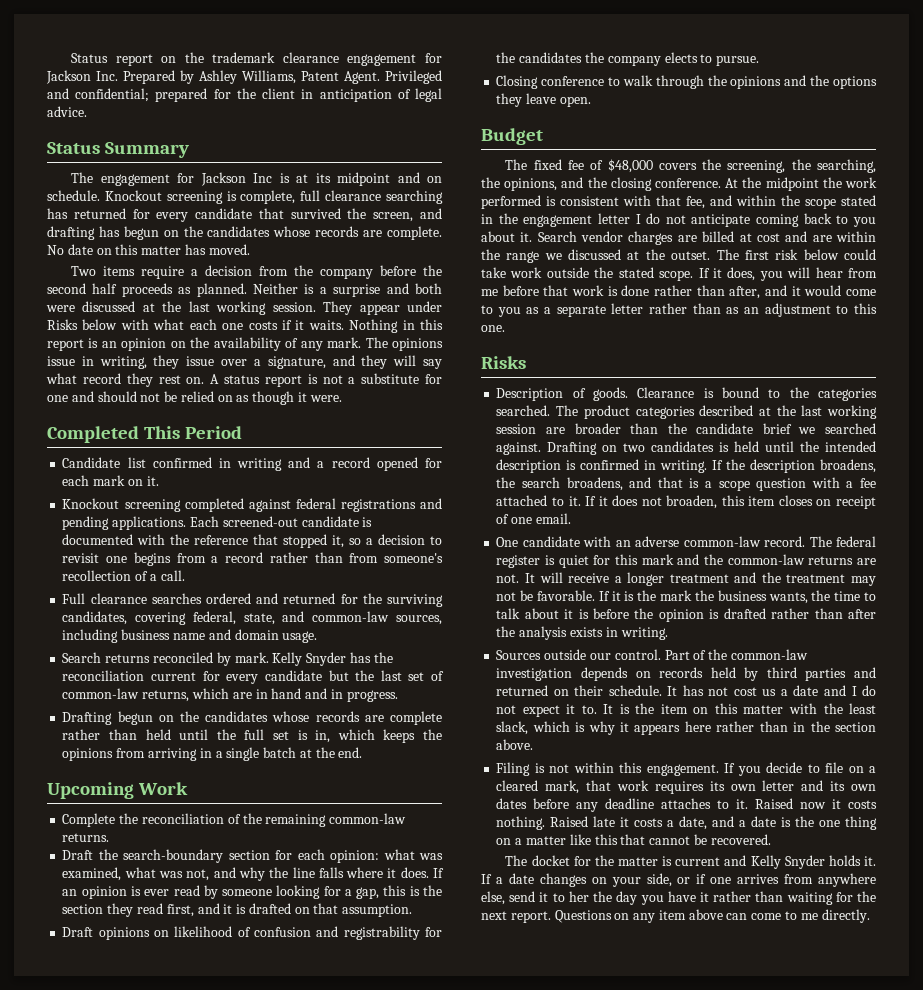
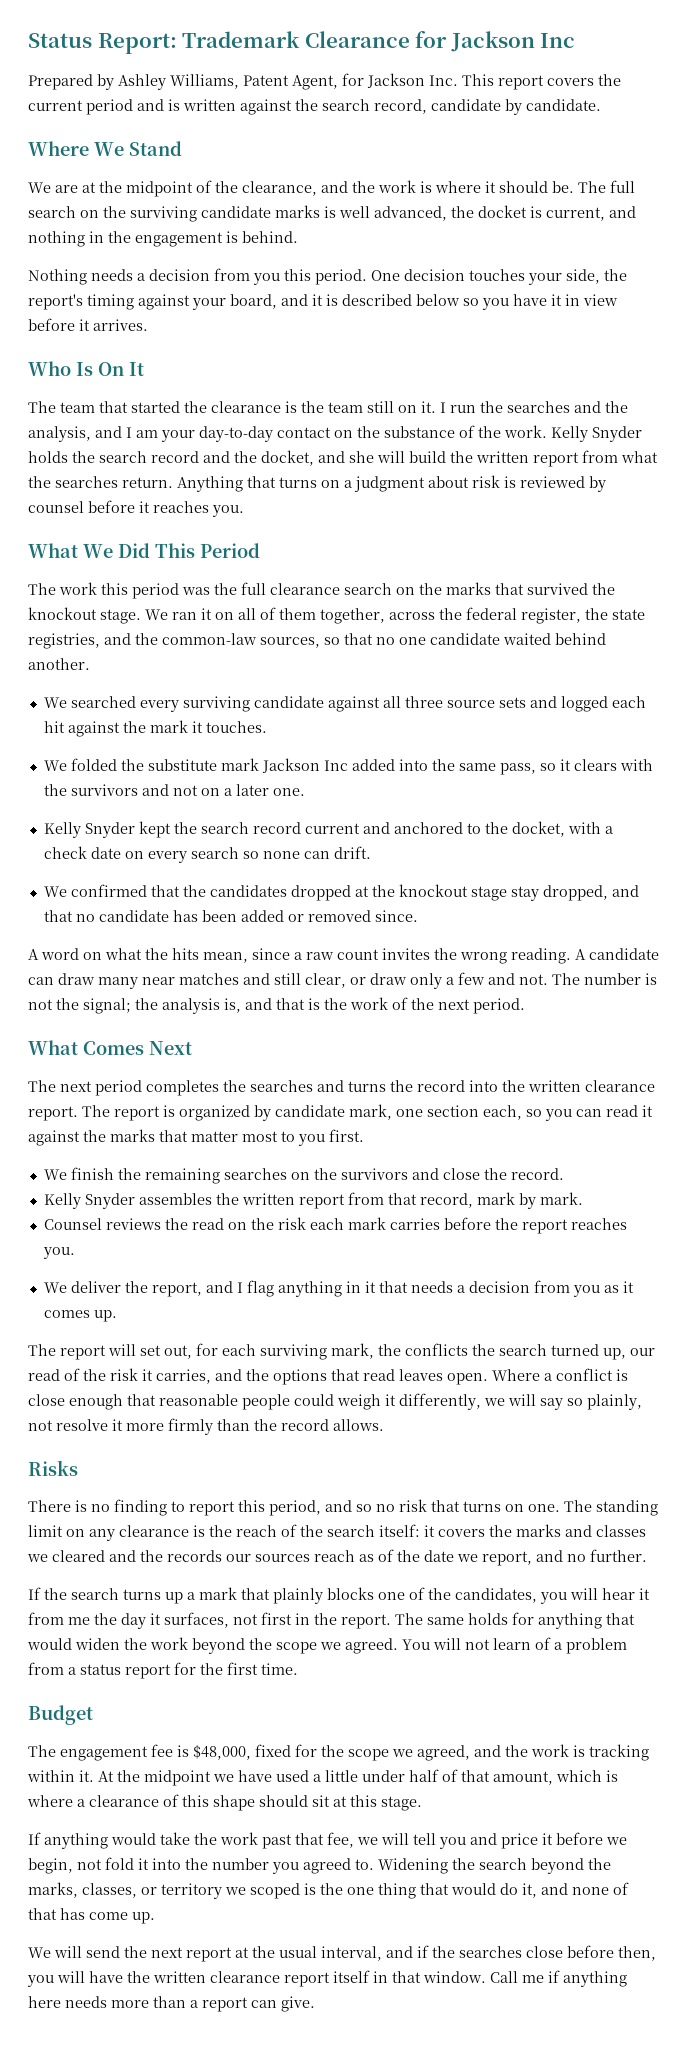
[71,52,442,66] [46,70,118,84] Status report on the trademark clearance engagement for Jackson Inc. -> [28,31,576,54] Status Report: Trademark Clearance for Jackson Inc //
[344,70,442,84] [47,88,443,102] [47,106,87,117] [47,142,190,158] [71,172,442,186] [47,190,443,204] [47,208,442,222] [47,226,443,240] [47,244,250,255] [71,265,443,279] [47,283,442,297] [46,301,443,315] [47,319,443,333] [47,337,443,351] [47,355,442,369] [46,373,442,387] [47,391,342,405] [47,426,243,443] [62,457,443,471] [62,475,159,486] [62,498,442,512] [62,516,373,530] [62,534,442,548] [62,552,444,566] [62,570,185,581] [62,593,443,607] [62,611,442,625] [62,629,318,643] [62,652,393,666] [62,670,444,684] [62,688,398,702] [62,711,442,725] [62,729,443,743] [62,747,363,761] [47,782,189,799] [62,813,407,827] [62,833,110,842] [62,849,443,863] [62,867,445,881] [62,885,443,899] [62,903,413,917] [62,926,442,940] [496,52,760,66] [496,75,877,89] [496,93,591,107] [481,128,543,145] [505,159,876,173] [481,177,877,191] [481,195,876,209] [481,213,876,227] [481,231,876,245] [481,249,876,263] [481,267,877,281] [481,285,876,299] [481,303,877,317] [481,325,505,332] [481,356,526,369] [496,387,877,401] [496,405,877,419] [496,423,876,434] [496,441,876,455] [496,459,876,473] [496,477,876,491] [496,495,877,509] [496,513,571,524] [496,536,876,547] [496,554,876,568] [496,572,876,586] [496,590,877,604] [496,608,876,622] [496,626,668,640] [496,649,808,660] [496,667,876,681] [496,685,876,696] [496,703,876,717] [496,721,876,735] [496,739,534,750] [496,762,876,776] [496,780,877,794] [496,798,877,812] [496,816,877,830] [496,834,771,845] [505,855,876,869] [481,873,876,887] [481,891,876,905] [481,909,870,923] Agent. Privileged and confidential; prepared for the client in anticipation of legal advice. // Status Summary // The engagement for Jackson Inc is at its midpoint and on schedule. Knockout screening is complete, full clearance searching has returned for every candidate that survived the screen, and drafting has begun on the candidates whose records are complete. No date on this matter has moved. // Two items require a decision from the company before the second half proceeds as planned. Neither is a surprise and both were discussed at the last working session. They appear under Risks below with what each one costs if it waits. Nothing in this report is an opinion on the availability of any mark. The opinions issue in writing, they issue over a signature, and they will say what record they rest on. A status report is not a substitute for one and should not be relied on as though it were. // Completed This Period // Candidate list confirmed in writing and a record opened for each mark on it. // Knockout screening completed against federal registrations and pending applications. Each screened-out candidate is documented with the reference that stopped it, so a decision to revisit one begins from a record rather than from someone's recollection of a call. // Full clearance searches ordered and returned for the surviving candidates, covering federal, state, and common-law sources, including business name and domain usage. // Search returns reconciled by mark. Kelly Snyder has the reconciliation current for every candidate but the last set of common-law returns, which are in hand and in progress. // Drafting begun on the candidates whose records are complete rather than held until the full set is in, which keeps the opinions from arriving in a single batch at the end. // Upcoming Work // Complete the reconciliation of the remaining common-law returns. // Draft the search-boundary section for each opinion: what was examined, what was not, and why the line falls where it does. If an opinion is ever read by someone looking for a gap, this is the section they read first, and it is drafted on that assumption. // Draft opinions on likelihood of confusion and registrability for the candidates the company elects to pursue. // Closing conference to walk through the opinions and the options they leave open. // Budget // The fixed fee of $48,000 covers the screening, the searching, the opinions, and the closing conference. At the midpoint the work performed is consistent with that fee, and within the scope stated in the engagement letter I do not anticipate coming back to you about it. Search vendor charges are billed at cost and are within the range we discussed at the outset. The first risk below could take work outside the stated scope. If it does, you will hear from me before that work is done rather than after, and it would come to you as a separate letter rather than as an adjustment to this one. // Risks // Description of goods. Clearance is bound to the categories searched. The product categories described at the last working session are broader than the candidate brief we searched against. Drafting on two candidates is held until the intended description is confirmed in writing. If the description broadens, the search broadens, and that is a scope question with a fee attached to it. If it does not broaden, this item closes on receipt of one email. // One candidate with an adverse common-law record. The federal register is quiet for this mark and the common-law returns are not. It will receive a longer treatment and the treatment may not be favorable. If it is the mark the business wants, the time to talk about it is before the opinion is drafted rather than after the analysis exists in writing. // Sources outside our control. Part of the common-law investigation depends on records held by third parties and returned on their schedule. It has not cost us a date and I do not expect it to. It is the item on this matter with the least slack, which is why it appears here rather than in the section above. // Filing is not within this engagement. If you decide to file on a cleared mark, that work requires its own letter and its own dates before any deadline attaches to it. Raised now it costs nothing. Raised late it costs a date, and a date is the one thing on a matter like this that cannot be recovered. // The docket for the matter is current and Kelly Snyder holds it. If a date changes on your side, or if one arrives from anywhere else, send it to her the day you have it rather than waiting for the next report. Questions on any item above can come to me directly. -> [292,73,621,90] [28,99,601,115] [28,141,182,156] [28,180,635,197] [28,205,636,222] [28,231,298,247] [28,268,627,285] [28,294,618,310] [28,318,148,331] [28,361,144,376] [28,401,628,413] [28,425,642,442] [28,450,658,467] [28,475,606,492] [28,500,244,517] [28,543,260,558] [28,582,615,599] [28,607,645,624] [28,633,606,649] [28,658,90,670] [43,696,646,712] [43,720,267,737] [43,758,653,775] [43,784,305,796] [43,821,613,838] [43,846,371,863] [43,884,639,901] [43,910,418,922] [28,948,659,964] [28,972,657,989] [28,997,525,1014] [28,1040,192,1055] [28,1080,655,1096] [28,1104,653,1121] [28,1129,364,1146] [43,1167,564,1184] [43,1192,583,1209] [43,1217,627,1234] [42,1247,75,1259] [43,1280,634,1297] [43,1310,117,1322] [28,1343,655,1360] [28,1368,628,1385] [28,1393,642,1410] [28,1418,384,1435] [28,1460,78,1476] [28,1499,658,1516] [28,1524,646,1541] [27,1549,647,1566] [28,1587,650,1604] [28,1612,635,1629] [27,1637,627,1654] [28,1662,298,1679] [28,1705,93,1725] [28,1744,649,1761] [27,1769,618,1786] [27,1794,422,1811] [28,1832,627,1849] [28,1857,611,1874] [28,1882,629,1899] [28,1908,155,1924] [28,1945,656,1962] [27,1970,627,1987] [28,1996,315,2012] Agent, for Jackson Inc. This report covers the current period and is written against the search record, candidate by candidate. // Where We Stand // We are at the midpoint of the clearance, and the work is where it should be. The full search on the surviving candidate marks is well advanced, the docket is current, and nothing in the engagement is behind. // Nothing needs a decision from you this period. One decision touches your side, the report's timing against your board, and it is described below so you have it in view before it arrives. // Who Is On It // The team that started the clearance is the team still on it. I run the searches and the analysis, and I am your day-to-day contact on the substance of the work. Kelly Snyder holds the search record and the docket, and she will build the written report from what the searches return. Anything that turns on a judgment about risk is reviewed by counsel before it reaches you. // What We Did This Period // The work this period was the full clearance search on the marks that survived the knockout stage. We ran it on all of them together, across the federal register, the state registries, and the common-law sources, so that no one candidate waited behind another. // We searched every surviving candidate against all three source sets and logged each hit against the mark it touches. // We folded the substitute mark Jackson Inc added into the same pass, so it clears with the survivors and not on a later one. // Kelly Snyder kept the search record current and anchored to the docket, with a check date on every search so none can drift. // We confirmed that the candidates dropped at the knockout stage stay dropped, and that no candidate has been added or removed since. // A word on what the hits mean, since a raw count invites the wrong reading. A candidate can draw many near matches and still clear, or draw only a few and not. The number is not the signal; the analysis is, and that is the work of the next period. // What Comes Next // The next period completes the searches and turns the record into the written clearance report. The report is organized by candidate mark, one section each, so you can read it against the marks that matter most to you first. // We finish the remaining searches on the survivors and close the record. // Kelly Snyder assembles the written report from that record, mark by mark. // Counsel reviews the read on the risk each mark carries before the report reaches you. // We deliver the report, and I flag anything in it that needs a decision from you as it comes up. // The report will set out, for each surviving mark, the conflicts the search turned up, our read of the risk it carries, and the options that read leaves open. Where a conflict is close enough that reasonable people could weigh it differently, we will say so plainly, not resolve it more firmly than the record allows. // Risks // There is no finding to report this period, and so no risk that turns on one. The standing limit on any clearance is the reach of the search itself: it covers the marks and classes we cleared and the records our sources reach as of the date we report, and no further. // If the search turns up a mark that plainly blocks one of the candidates, you will hear it from me the day it surfaces, not first in the report. The same holds for anything that would widen the work beyond the scope we agreed. You will not learn of a problem from a status report for the first time. // Budget // The engagement fee is $48,000, fixed for the scope we agreed, and the work is tracking within it. At the midpoint we have used a little under half of that amount, which is where a clearance of this shape should sit at this stage. // If anything would take the work past that fee, we will tell you and price it before we begin, not fold it into the number you agreed to. Widening the search beyond the marks, classes, or territory we scoped is the one thing that would do it, and none of that has come up. // We will send the next report at the usual interval, and if the searches close before then, you will have the written clearance report itself in that window. Call me if anything here needs more than a report can give.

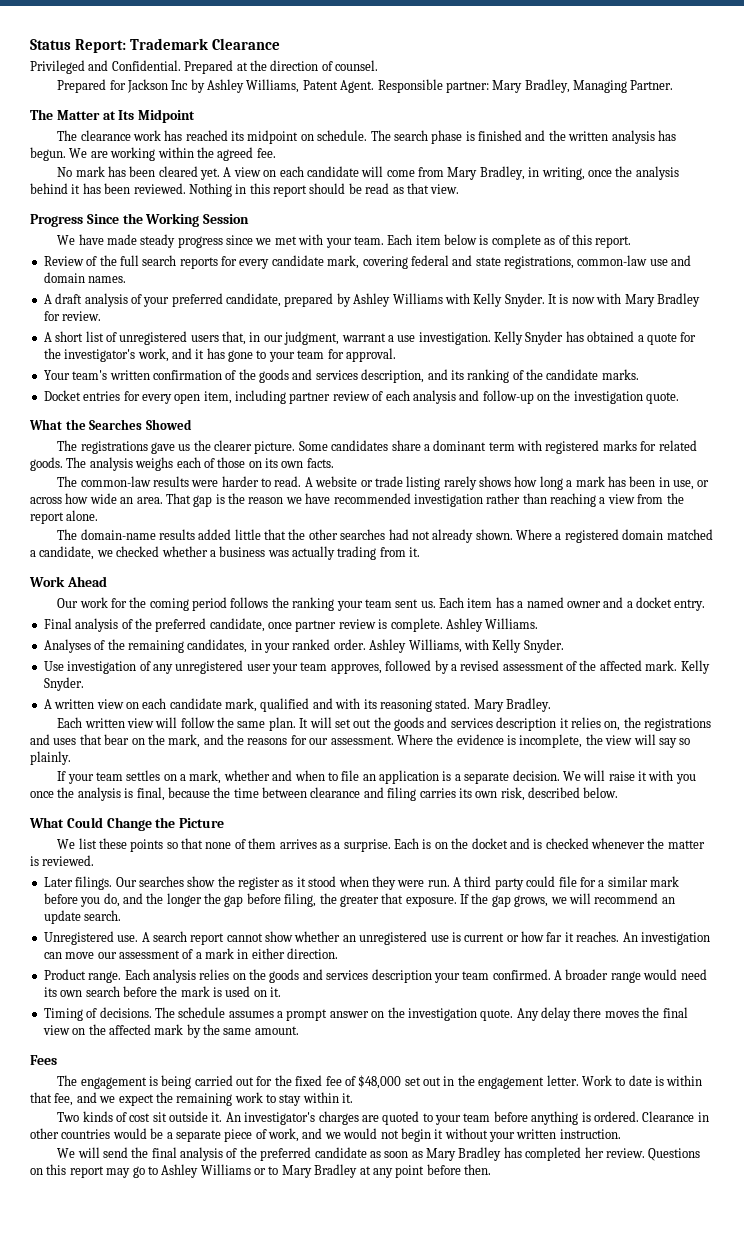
(410, 39) none -> [30,60,378,74] [57,79,107,93] // Privileged and Confidential. Prepared at the direction of counsel. // Prepared
[28,74,93,90] // Prepared -> (189, 85) none
[292,73,621,90] [28,99,601,115] [28,141,182,156] [28,180,635,197] [28,205,636,222] [28,231,298,247] [28,268,627,285] [28,294,618,310] [28,318,148,331] [28,361,144,376] [28,401,628,413] [28,425,642,442] [28,450,658,467] [28,475,606,492] [28,500,244,517] [28,543,260,558] [28,582,615,599] [28,607,645,624] [28,633,606,649] [28,658,90,670] [43,696,646,712] [43,720,267,737] [43,758,653,775] [43,784,305,796] [43,821,613,838] [43,846,371,863] [43,884,639,901] [43,910,418,922] [28,948,659,964] [28,972,657,989] [28,997,525,1014] [28,1040,192,1055] [28,1080,655,1096] [28,1104,653,1121] [28,1129,364,1146] [43,1167,564,1184] [43,1192,583,1209] [43,1217,627,1234] [42,1247,75,1259] [43,1280,634,1297] [43,1310,117,1322] [28,1343,655,1360] [28,1368,628,1385] [28,1393,642,1410] [28,1418,384,1435] [28,1460,78,1476] [28,1499,658,1516] [28,1524,646,1541] [27,1549,647,1566] [28,1587,650,1604] [28,1612,635,1629] [27,1637,627,1654] [28,1662,298,1679] [28,1705,93,1725] [28,1744,649,1761] [27,1769,618,1786] [27,1794,422,1811] [28,1832,627,1849] [28,1857,611,1874] [28,1882,629,1899] [28,1908,155,1924] [28,1945,656,1962] [27,1970,627,1987] [28,1996,315,2012] Agent, for Jackson Inc. This report covers the current period and is written against the search record, candidate by candidate. // Where We Stand // We are at the midpoint of the clearance, and the work is where it should be. The full search on the surviving candidate marks is well advanced, the docket is current, and nothing in the engagement is behind. // Nothing needs a decision from you this period. One decision touches your side, the report's timing against your board, and it is described below so you have it in view before it arrives. // Who Is On It // The team that started the clearance is the team still on it. I run the searches and the analysis, and I am your day-to-day contact on the substance of the work. Kelly Snyder holds the search record and the docket, and she will build the written report from what the searches return. Anything that turns on a judgment about risk is reviewed by counsel before it reaches you. // What We Did This Period // The work this period was the full clearance search on the marks that survived the knockout stage. We ran it on all of them together, across the federal register, the state registries, and the common-law sources, so that no one candidate waited behind another. // We searched every surviving candidate against all three source sets and logged each hit against the mark it touches. // We folded the substitute mark Jackson Inc added into the same pass, so it clears with the survivors and not on a later one. // Kelly Snyder kept the search record current and anchored to the docket, with a check date on every search so none can drift. // We confirmed that the candidates dropped at the knockout stage stay dropped, and that no candidate has been added or removed since. // A word on what the hits mean, since a raw count invites the wrong reading. A candidate can draw many near matches and still clear, or draw only a few and not. The number is not the signal; the analysis is, and that is the work of the next period. // What Comes Next // The next period completes the searches and turns the record into the written clearance report. The report is organized by candidate mark, one section each, so you can read it against the marks that matter most to you first. // We finish the remaining searches on the survivors and close the record. // Kelly Snyder assembles the written report from that record, mark by mark. // Counsel reviews the read on the risk each mark carries before the report reaches you. // We deliver the report, and I flag anything in it that needs a decision from you as it comes up. // The report will set out, for each surviving mark, the conflicts the search turned up, our read of the risk it carries, and the options that read leaves open. Where a conflict is close enough that reasonable people could weigh it differently, we will say so plainly, not resolve it more firmly than the record allows. // Risks // There is no finding to report this period, and so no risk that turns on one. The standing limit on any clearance is the reach of the search itself: it covers the marks and classes we cleared and the records our sources reach as of the date we report, and no further. // If the search turns up a mark that plainly blocks one of the candidates, you will hear it from me the day it surfaces, not first in the report. The same holds for anything that would widen the work beyond the scope we agreed. You will not learn of a problem from a status report for the first time. // Budget // The engagement fee is $48,000, fixed for the scope we agreed, and the work is tracking within it. At the midpoint we have used a little under half of that amount, which is where a clearance of this shape should sit at this stage. // If anything would take the work past that fee, we will tell you and price it before we begin, not fold it into the number you agreed to. Widening the search beyond the marks, classes, or territory we scoped is the one thing that would do it, and none of that has come up. // We will send the next report at the usual interval, and if the searches close before then, you will have the written clearance report itself in that window. Call me if anything here needs more than a report can give. -> [340,79,674,93] [30,109,196,123] [57,130,676,144] [30,147,276,161] [57,166,679,180] [30,183,460,197] [30,213,250,227] [57,234,632,248] [43,255,692,269] [43,272,127,283] [43,293,700,307] [43,311,102,321] [43,331,697,345] [43,348,396,362] [43,369,639,383] [43,390,680,404] [29,419,192,430] [57,440,697,454] [30,457,334,471] [57,476,710,490] [30,493,684,507] [30,510,99,524] [57,529,713,543] [30,546,421,560] [29,576,107,587] [57,597,706,611] [43,618,539,632] [43,639,564,653] [43,660,710,674] [43,677,84,691] [43,698,551,712] [57,717,711,731] [30,734,691,748] [30,751,71,765] [57,770,696,784] [30,787,619,801] [29,817,225,831] [57,838,705,852] [30,855,95,866] [43,876,679,890] [43,893,675,907] [43,910,122,924] [43,931,710,945] [43,948,339,959] [43,969,707,983] [43,986,282,997] [43,1007,688,1021] [42,1024,299,1038] [30,1055,57,1065] [57,1075,703,1089] [30,1092,354,1106] [57,1111,709,1125] [30,1128,621,1142] [57,1147,701,1161] [30,1164,491,1178] Agent. Responsible partner: Mary Bradley, Managing Partner. // The Matter at Its Midpoint // The clearance work has reached its midpoint on schedule. The search phase is finished and the written analysis has begun. We are working within the agreed fee. // No mark has been cleared yet. A view on each candidate will come from Mary Bradley, in writing, once the analysis behind it has been reviewed. Nothing in this report should be read as that view. // Progress Since the Working Session // We have made steady progress since we met with your team. Each item below is complete as of this report. // Review of the full search reports for every candidate mark, covering federal and state registrations, common-law use and domain names. // A draft analysis of your preferred candidate, prepared by Ashley Williams with Kelly Snyder. It is now with Mary Bradley for review. // A short list of unregistered users that, in our judgment, warrant a use investigation. Kelly Snyder has obtained a quote for the investigator's work, and it has gone to your team for approval. // Your team's written confirmation of the goods and services description, and its ranking of the candidate marks. // Docket entries for every open item, including partner review of each analysis and follow-up on the investigation quote. // What the Searches Showed // The registrations gave us the clearer picture. Some candidates share a dominant term with registered marks for related goods. The analysis weighs each of those on its own facts. // The common-law results were harder to read. A website or trade listing rarely shows how long a mark has been in use, or across how wide an area. That gap is the reason we have recommended investigation rather than reaching a view from the report alone. // The domain-name results added little that the other searches had not already shown. Where a registered domain matched a candidate, we checked whether a business was actually trading from it. // Work Ahead // Our work for the coming period follows the ranking your team sent us. Each item has a named owner and a docket entry. // Final analysis of the preferred candidate, once partner review is complete. Ashley Williams. // Analyses of the remaining candidates, in your ranked order. Ashley Williams, with Kelly Snyder. // Use investigation of any unregistered user your team approves, followed by a revised assessment of the affected mark. Kelly Snyder. // A written view on each candidate mark, qualified and with its reasoning stated. Mary Bradley. // Each written view will follow the same plan. It will set out the goods and services description it relies on, the registrations and uses that bear on the mark, and the reasons for our assessment. Where the evidence is incomplete, the view will say so plainly. // If your team settles on a mark, whether and when to file an application is a separate decision. We will raise it with you once the analysis is final, because the time between clearance and filing carries its own risk, described below. // What Could Change the Picture // We list these points so that none of them arrives as a surprise. Each is on the docket and is checked whenever the matter is reviewed. // Later filings. Our searches show the register as it stood when they were run. A third party could file for a similar mark before you do, and the longer the gap before filing, the greater that exposure. If the gap grows, we will recommend an update search. // Unregistered use. A search report cannot show whether an unregistered use is current or how far it reaches. An investigation can move our assessment of a mark in either direction. // Product range. Each analysis relies on the goods and services description your team confirmed. A broader range would need its own search before the mark is used on it. // Timing of decisions. The schedule assumes a prompt answer on the investigation quote. Any delay there moves the final view on the affected mark by the same amount. // Fees // The engagement is being carried out for the fixed fee of $48,000 set out in the engagement letter. Work to date is within that fee, and we expect the remaining work to stay within it. // Two kinds of cost sit outside it. An investigator's charges are quoted to your team before anything is ordered. Clearance in other countries would be a separate piece of work, and we would not begin it without your written instruction. // We will send the final analysis of the preferred candidate as soon as Mary Bradley has completed her review. Questions on this report may go to Ashley Williams or to Mary Bradley at any point before then.

